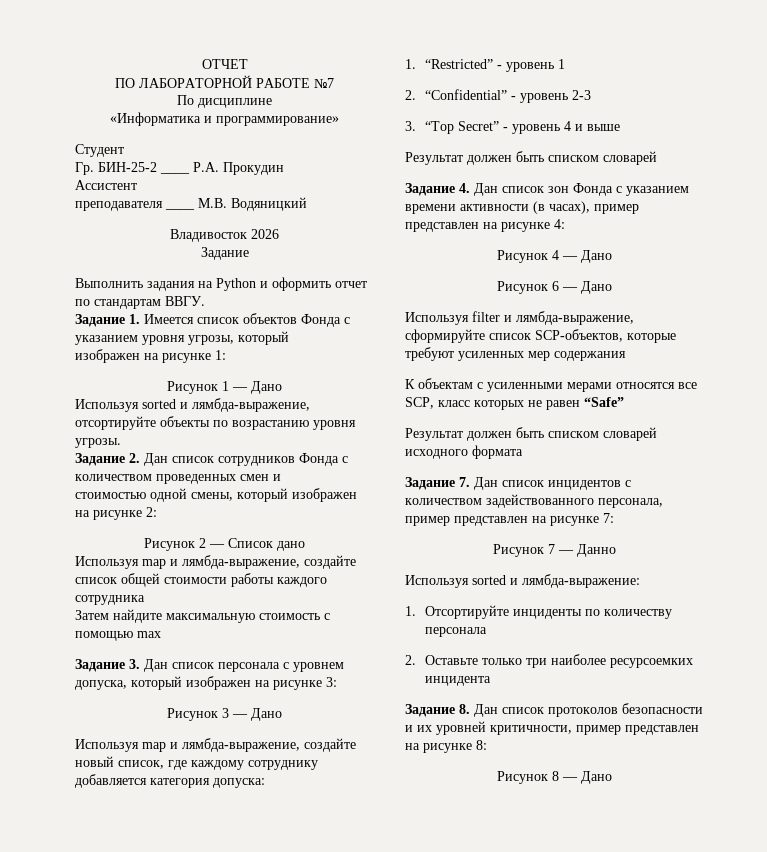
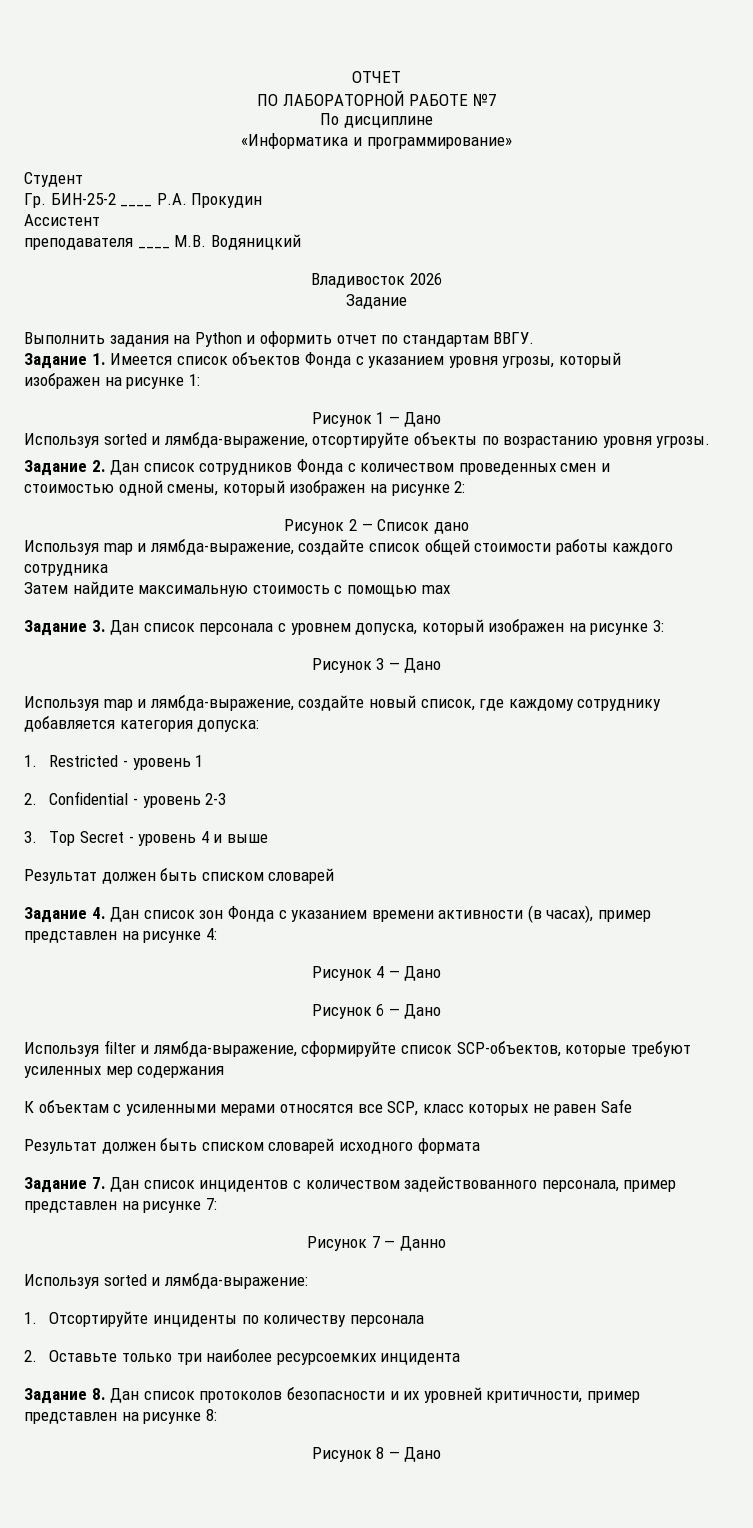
[424,59,493,69] “Restricted” -> [49,755,119,767] Restricted
[424,89,507,100] “Confidential” -> [49,791,129,805] Confidential
[424,121,499,134] “Top Secret” -> [49,831,124,846] Top Secret
[584,397,624,407] “Safe” -> [601,1099,633,1113] Safe

